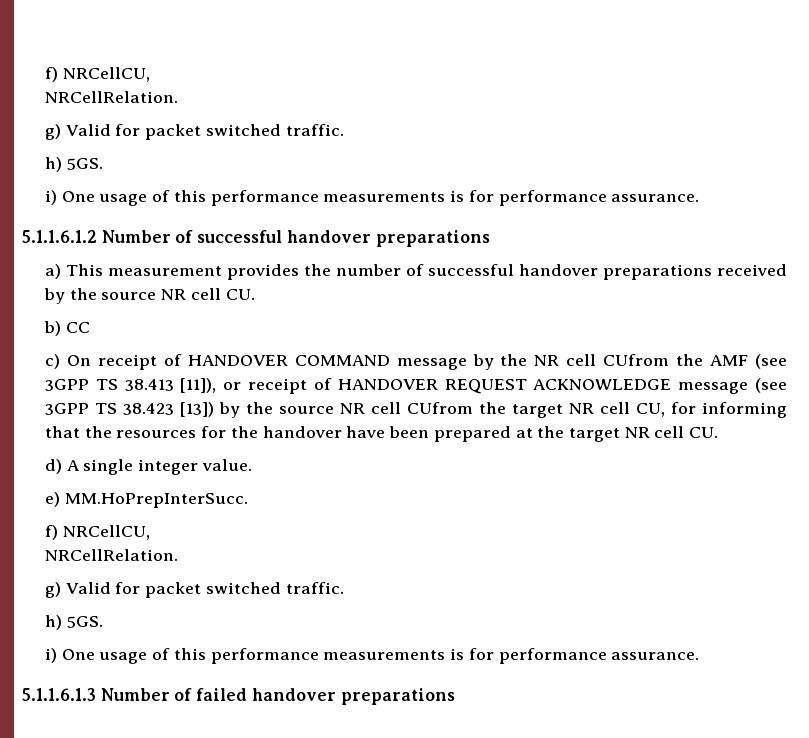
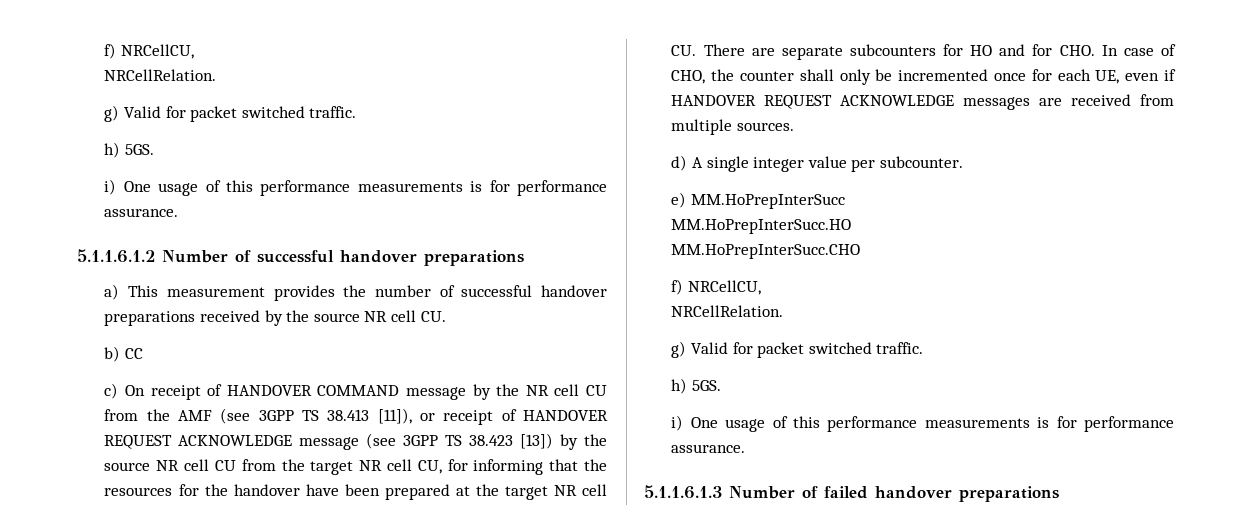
[603,354,670,366] CUfrom -> [585,385,607,396] [104,409,139,421] CU from
[407,402,474,414] CUfrom -> [214,459,276,471] CU from
[45,459,252,475] [45,492,248,508] // d) A single integer value. // e) MM.HoPrepInterSucc. -> [703,44,1176,60] [671,69,1176,85] [671,94,1174,110] [671,119,795,135] [671,155,964,172] [671,192,846,209] [671,219,852,234] [671,244,861,259] There are separate subcounters for HO and for CHO. In case of CHO, the counter shall only be incremented once for each UE, even if HANDOVER REQUEST ACKNOWLEDGE messages are received from multiple sources. // d) A single integer value per subcounter. // e) MM.HoPrepInterSucc // MM.HoPrepInterSucc.HO // MM.HoPrepInterSucc.CHO

